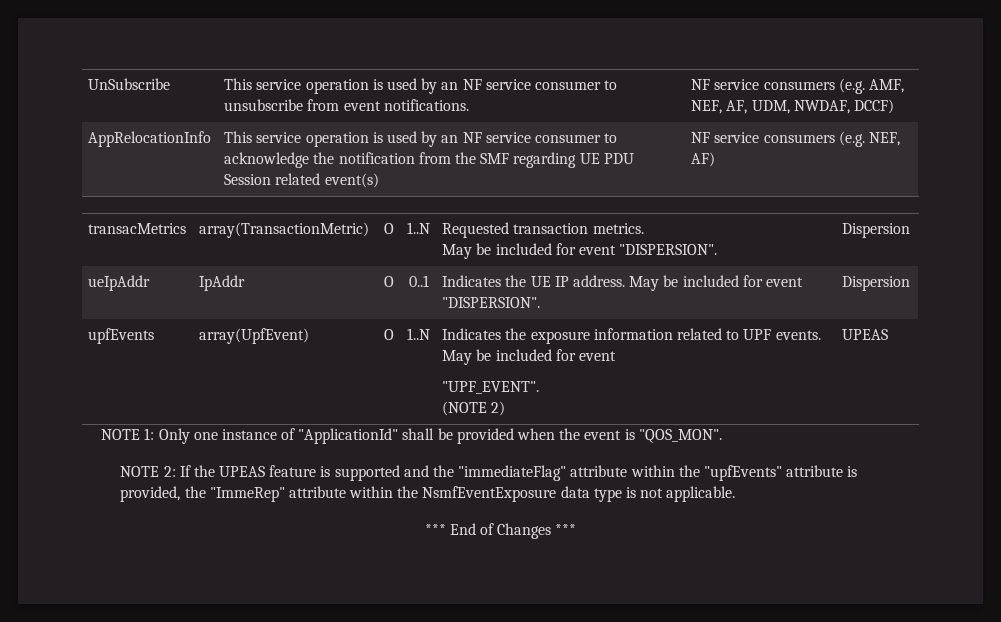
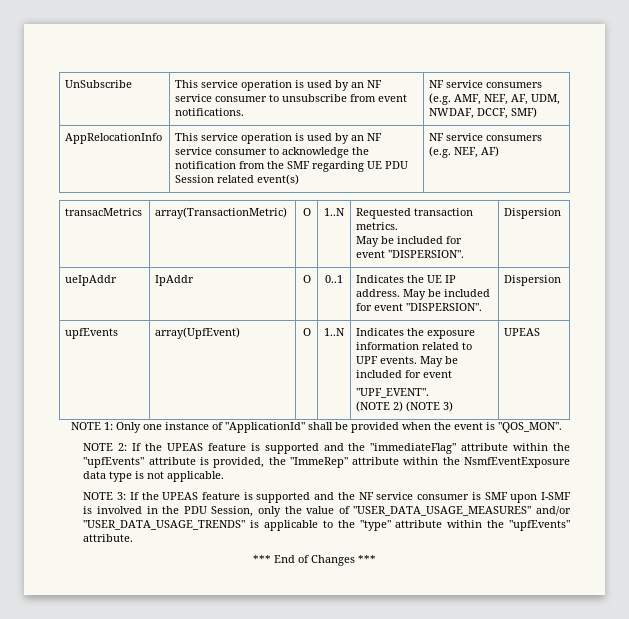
[853,99,894,114] DCCF) -> [477,107,538,119] DCCF, SMF)
(506, 408) none -> [406,401,454,412] (NOTE 3)
(736, 494) none -> [83,492,571,503] [83,506,571,517] [83,520,570,531] [83,534,134,542] // NOTE 3: If the UPEAS feature is supported and the NF service consumer is SMF upon I-SMF is involved in the PDU Session, only the value of "USER_DATA_USAGE_MEASURES" and/or "USER_DATA_USAGE_TRENDS" is applicable to the "type" attribute within the "upfEvents" attribute.

